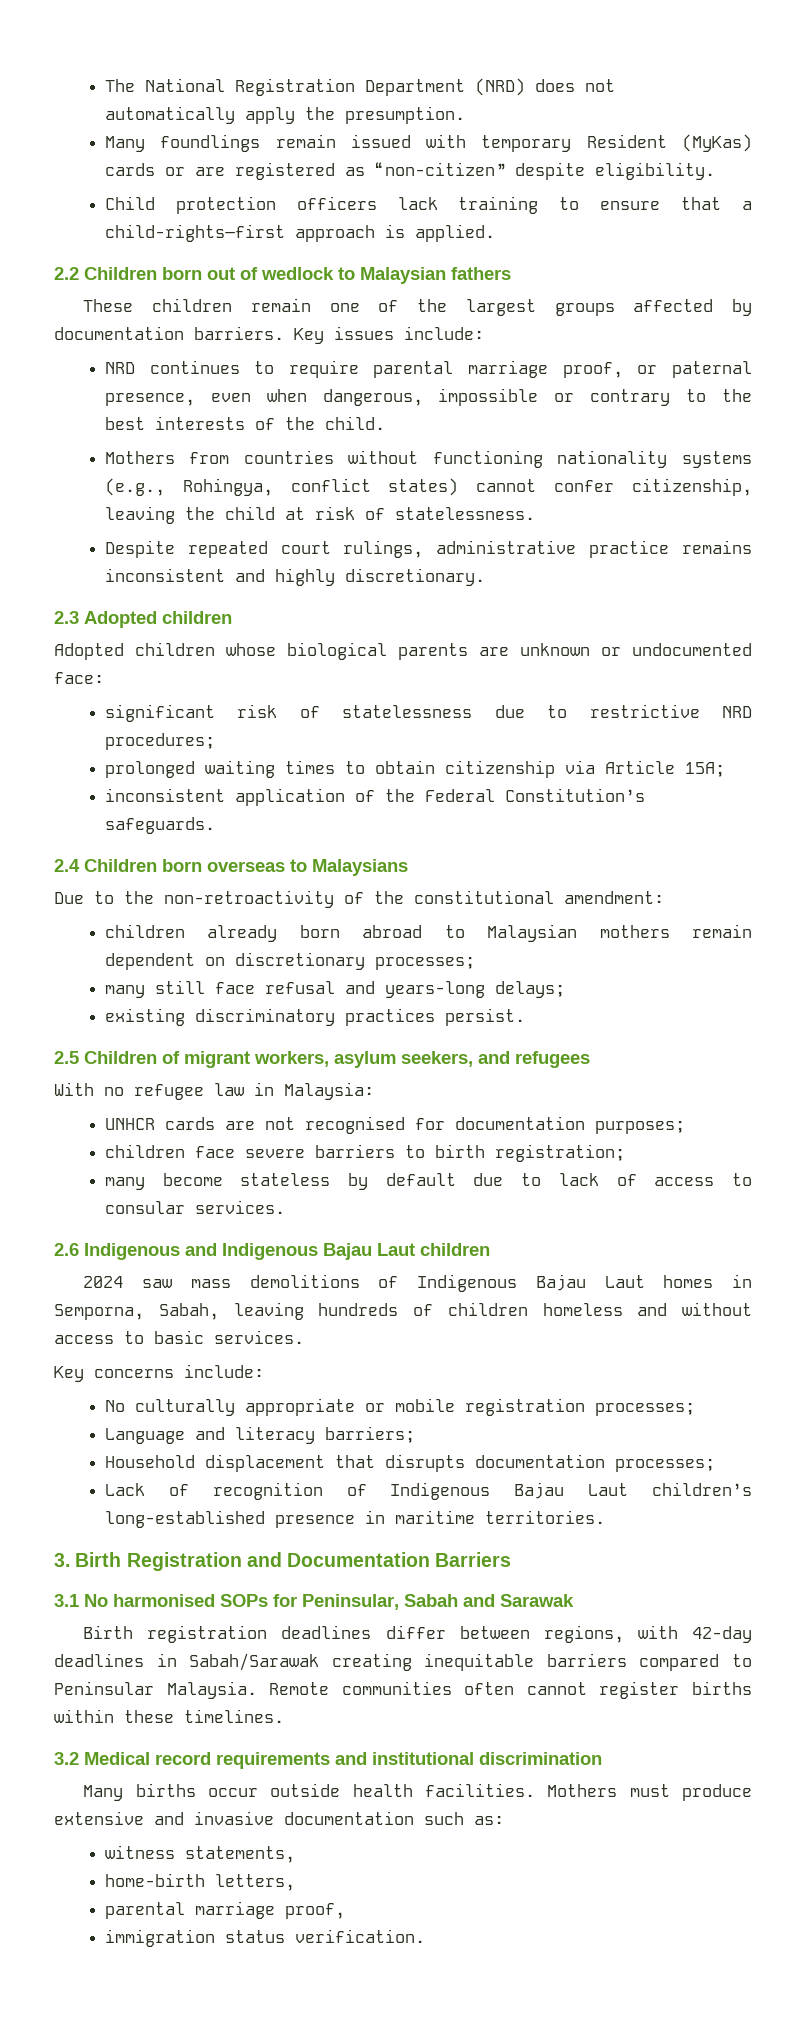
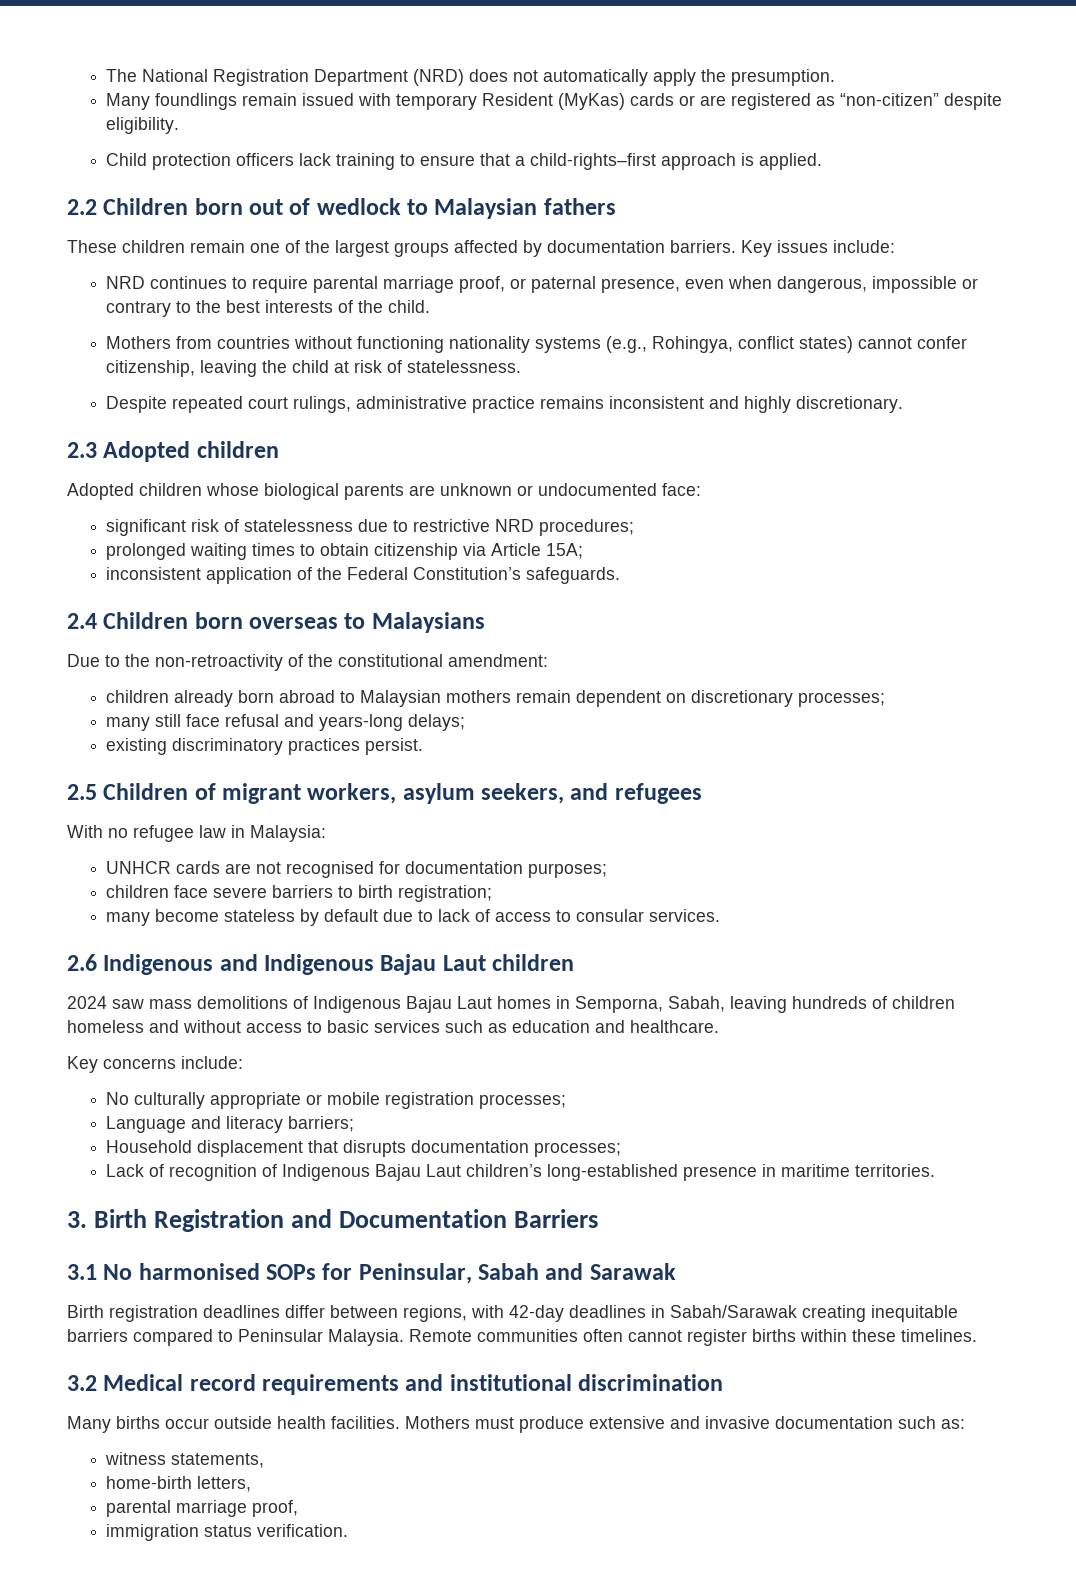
[214,1330,304,1344] services. -> [374,1020,719,1033] services such as education and healthcare.

